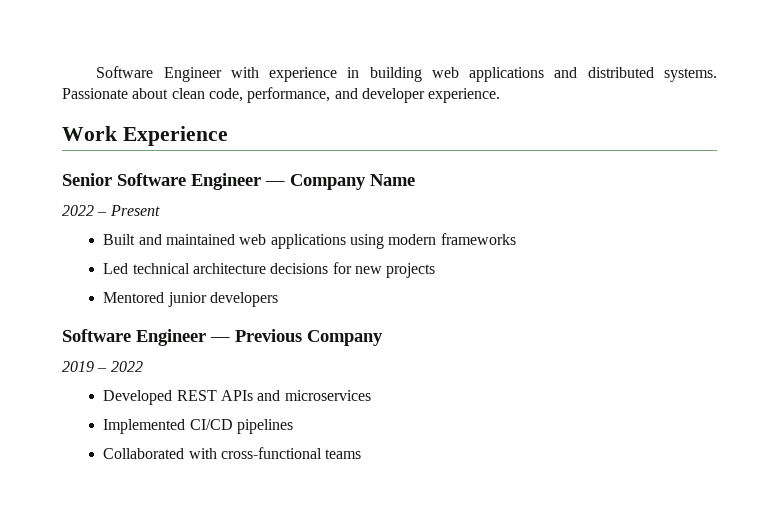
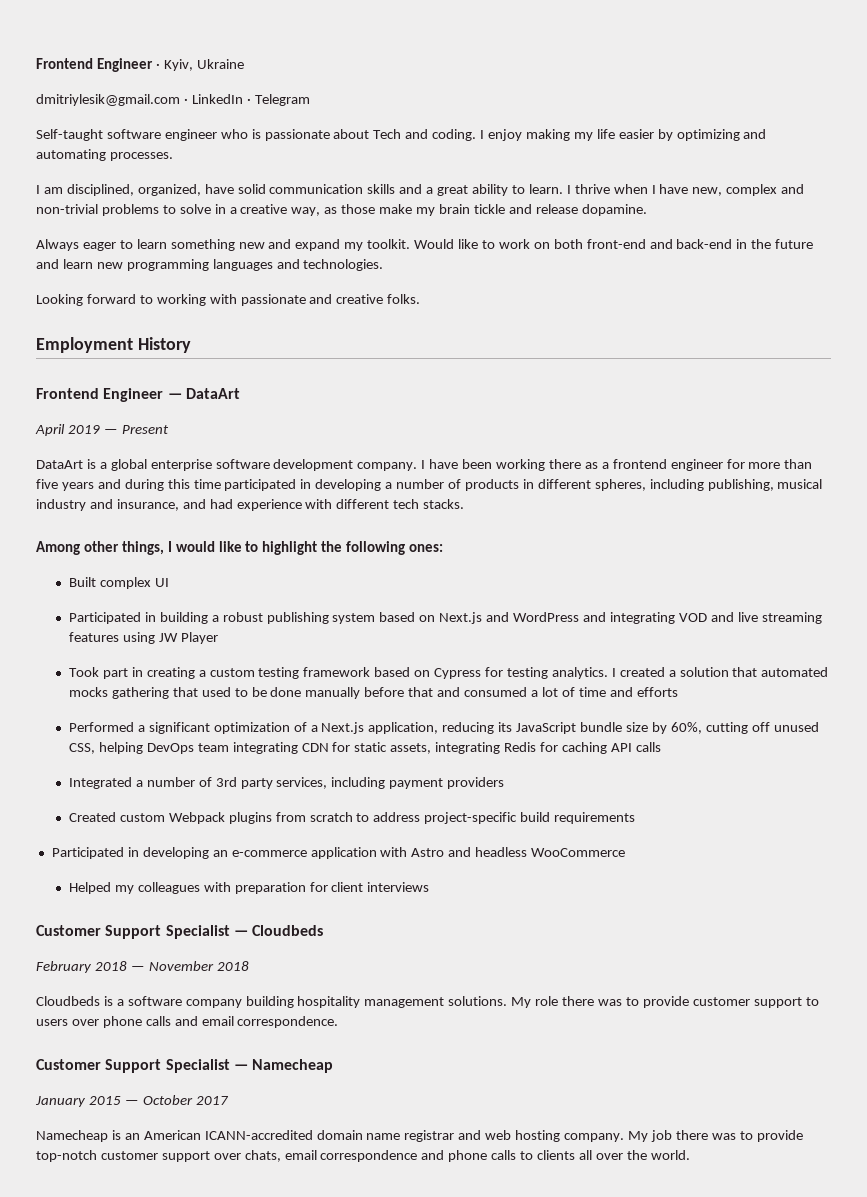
[96,66,718,82] [62,87,501,103] [62,126,228,146] [62,173,415,190] [62,205,160,216] [103,233,516,249] [103,262,436,278] [103,292,278,307] [62,329,383,346] [62,361,143,372] [103,390,371,405] [103,419,293,434] [103,447,362,459] Software Engineer with experience in building web applications and distributed systems. Passionate about clean code, performance, and developer experience. // Work Experience // Senior Software Engineer — Company Name // 2022 – Present // Built and maintained web applications using modern frameworks // Led technical architecture decisions for new projects // Mentored junior developers // Software Engineer — Previous Company // 2019 – 2022 // Developed REST APIs and microservices // Implemented CI/CD pipelines // Collaborated with cross-functional teams -> [36,58,244,72] [36,94,310,106] [36,129,767,141] [36,149,173,161] [36,184,805,196] [36,204,647,216] [36,239,814,251] [36,259,384,271] [36,294,421,306] [36,337,191,353] [36,388,240,402] [35,424,169,436] [36,459,813,471] [36,479,823,491] [36,499,465,511] [36,541,444,555] [68,577,169,589] [68,612,822,624] [68,632,218,644] [68,667,829,679] [68,687,678,699] [68,722,819,734] [68,742,661,754] [68,777,505,789] [68,812,636,824] [51,847,626,859] [68,882,430,894] [36,925,324,939] [36,961,249,973] [36,996,819,1008] [36,1016,339,1028] [36,1059,334,1073] [35,1095,229,1107] [36,1130,803,1142] [36,1150,690,1162] Frontend Engineer · Kyiv, Ukraine // dmitriylesik@gmail.com · LinkedIn · Telegram // Self-taught software engineer who is passionate about Tech and coding. I enjoy making my life easier by optimizing and automating processes. // I am disciplined, organized, have solid communication skills and a great ability to learn. I thrive when I have new, complex and non-trivial problems to solve in a creative way, as those make my brain tickle and release dopamine. // Always eager to learn something new and expand my toolkit. Would like to work on both front-end and back-end in the future and learn new programming languages and technologies. // Looking forward to working with passionate and creative folks. // Employment History // Frontend Engineer — DataArt // April 2019 — Present // DataArt is a global enterprise software development company. I have been working there as a frontend engineer for more than five years and during this time participated in developing a number of products in different spheres, including publishing, musical industry and insurance, and had experience with different tech stacks. // Among other things, I would like to highlight the following ones: // Built complex UI // Participated in building a robust publishing system based on Next.js and WordPress and integrating VOD and live streaming features using JW Player // Took part in creating a custom testing framework based on Cypress for testing analytics. I created a solution that automated mocks gathering that used to be done manually before that and consumed a lot of time and efforts // Performed a significant optimization of a Next.js application, reducing its JavaScript bundle size by 60%, cutting off unused CSS, helping DevOps team integrating CDN for static assets, integrating Redis for caching API calls // Integrated a number of 3rd party services, including payment providers // Created custom Webpack plugins from scratch to address project-specific build requirements // Participated in developing an e-commerce application with Astro and headless WooCommerce // Helped my colleagues with preparation for client interviews // Customer Support Specialist — Cloudbeds // February 2018 — November 2018 // Cloudbeds is a software company building hospitality management solutions. My role there was to provide customer support to users over phone calls and email correspondence. // Customer Support Specialist — Namecheap // January 2015 — October 2017 // Namecheap is an American ICANN-accredited domain name registrar and web hosting company. My job there was to provide top-notch customer support over chats, email correspondence and phone calls to clients all over the world.

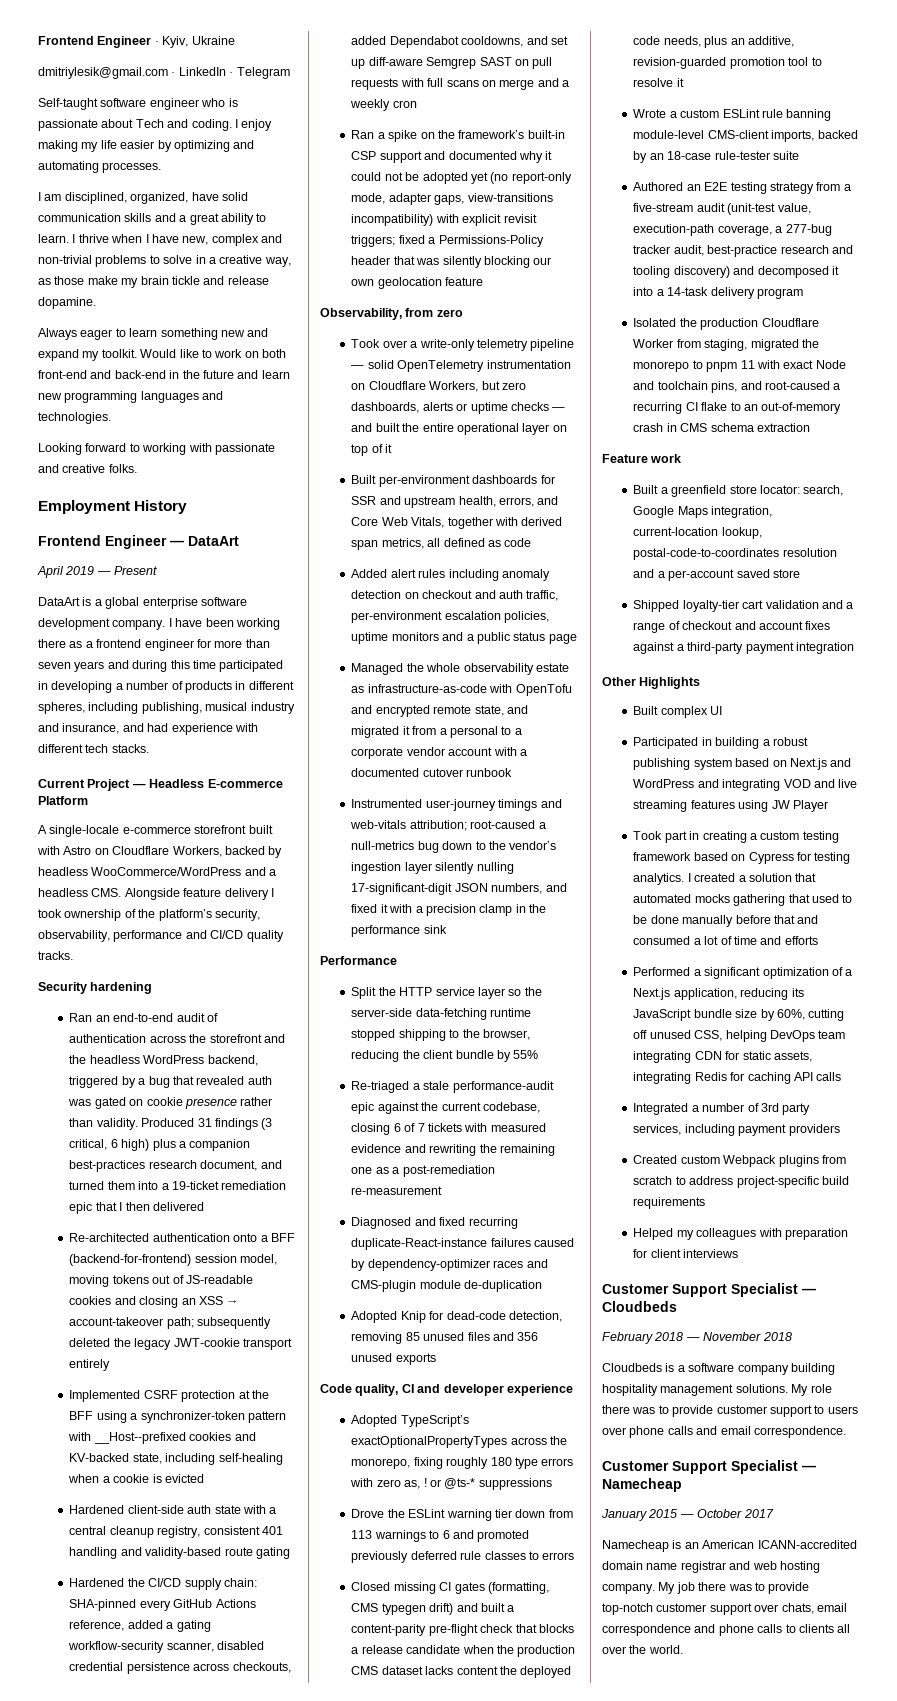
[36,479,58,489] five -> [38,662,71,669] seven
[36,541,444,555] Among other things, I would like to highlight the following ones: -> [38,779,283,791] [38,796,88,805] [38,825,273,837] [37,846,283,858] [38,867,277,876] [38,888,274,900] [38,909,260,921] [38,930,284,942] [38,951,73,960] [38,982,153,994] [69,1013,218,1022] [69,1034,285,1043] [69,1055,258,1066] [69,1076,272,1088] [68,1097,273,1109] [69,1118,273,1130] [69,1139,251,1151] [69,1160,282,1172] [69,1181,287,1190] [69,1202,204,1214] [69,1233,295,1242] [69,1254,278,1266] [69,1275,253,1287] [69,1296,240,1308] [69,1317,272,1329] [69,1338,292,1350] [69,1359,111,1371] [69,1390,269,1402] [69,1411,286,1423] [68,1432,256,1444] [69,1453,283,1465] [68,1474,204,1483] [69,1505,277,1514] [69,1526,283,1538] [69,1547,290,1559] [69,1578,257,1590] [69,1599,256,1611] [69,1620,211,1632] [68,1641,265,1653] [69,1662,291,1674] [351,36,568,48] [351,57,553,69] [351,78,570,90] [350,99,417,111] [351,130,565,142] [351,151,553,163] [351,172,572,184] [351,193,553,205] [351,214,537,226] [351,235,544,247] [351,256,552,268] [351,277,484,289] [320,308,463,320] [351,339,575,351] [351,360,571,372] [351,381,526,392] [351,402,566,414] [351,423,567,435] [351,444,393,456] [351,475,555,487] [351,496,559,508] [351,517,563,529] [351,538,532,550] [351,569,550,581] [351,590,559,601] [351,611,550,623] [351,632,577,644] [351,663,569,675] [351,684,572,696] [351,705,528,717] [351,726,522,738] [351,747,527,759] [351,768,513,777] [351,799,562,811] [350,820,546,831] [351,841,557,853] [351,862,514,874] [351,883,567,895] [351,904,547,916] [351,925,447,937] [320,956,397,965] [351,987,542,999] [351,1008,532,1020] [351,1029,530,1041] [351,1050,539,1062] [351,1081,554,1093] [351,1102,540,1114] [351,1123,546,1135] [351,1144,555,1156] [351,1165,495,1177] [351,1186,443,1195] [351,1217,518,1229] [351,1238,575,1250] [351,1259,548,1271] [351,1280,543,1292] [351,1311,562,1323] [351,1332,539,1344] [351,1353,436,1365] [320,1384,573,1396] [351,1415,469,1427] [351,1436,568,1448] [351,1457,574,1469] [350,1478,552,1490] [351,1509,573,1521] [351,1530,530,1542] [351,1551,575,1563] [351,1582,549,1594] [351,1603,515,1615] [351,1624,574,1636] [351,1645,576,1657] [351,1666,572,1678] [633,36,794,48] [633,57,822,69] [633,78,684,87] [633,109,832,121] [633,130,858,142] [633,151,799,163] [633,182,851,194] [633,203,811,215] [633,224,832,236] [633,245,853,257] [633,266,839,278] [633,287,803,299] [633,318,819,330] [633,339,819,351] [633,360,846,372] [633,381,841,393] [633,402,842,414] [633,423,810,432] [602,454,682,463] [633,485,844,497] [633,506,773,518] [633,527,762,539] [633,548,837,560] [633,569,800,581] [633,600,854,612] [633,621,831,633] [633,642,854,654] [602,677,701,689] Current Project — Headless E-commerce Platform // A single-locale e-commerce storefront built with Astro on Cloudflare Workers, backed by headless WooCommerce/WordPress and a headless CMS. Alongside feature delivery I took ownership of the platform’s security, observability, performance and CI/CD quality tracks. // Security hardening // Ran an end-to-end audit of authentication across the storefront and the headless WordPress backend, triggered by a bug that revealed auth was gated on cookie presence rather than validity. Produced 31 findings (3 critical, 6 high) plus a companion best-practices research document, and turned them into a 19-ticket remediation epic that I then delivered // Re-architected authentication onto a BFF (backend-for-frontend) session model, moving tokens out of JS-readable cookies and closing an XSS → account-takeover path; subsequently deleted the legacy JWT-cookie transport entirely // Implemented CSRF protection at the BFF using a synchronizer-token pattern with __Host--prefixed cookies and KV-backed state, including self-healing when a cookie is evicted // Hardened client-side auth state with a central cleanup registry, consistent 401 handling and validity-based route gating // Hardened the CI/CD supply chain: SHA-pinned every GitHub Actions reference, added a gating workflow-security scanner, disabled credential persistence across checkouts, added Dependabot cooldowns, and set up diff-aware Semgrep SAST on pull requests with full scans on merge and a weekly cron // Ran a spike on the framework’s built-in CSP support and documented why it could not be adopted yet (no report-only mode, adapter gaps, view-transitions incompatibility) with explicit revisit triggers; fixed a Permissions-Policy header that was silently blocking our own geolocation feature // Observability, from zero // Took over a write-only telemetry pipeline — solid OpenTelemetry instrumentation on Cloudflare Workers, but zero dashboards, alerts or uptime checks — and built the entire operational layer on top of it // Built per-environment dashboards for SSR and upstream health, errors, and Core Web Vitals, together with derived span metrics, all defined as code // Added alert rules including anomaly detection on checkout and auth traffic, per-environment escalation policies, uptime monitors and a public status page // Managed the whole observability estate as infrastructure-as-code with OpenTofu and encrypted remote state, and migrated it from a personal to a corporate vendor account with a documented cutover runbook // Instrumented user-journey timings and web-vitals attribution; root-caused a null-metrics bug down to the vendor’s ingestion layer silently nulling 17-significant-digit JSON numbers, and fixed it with a precision clamp in the performance sink // Performance // Split the HTTP service layer so the server-side data-fetching runtime stopped shipping to the browser, reducing the client bundle by 55% // Re-triaged a stale performance-audit epic against the current codebase, closing 6 of 7 tickets with measured evidence and rewriting the remaining one as a post-remediation re-measurement // Diagnosed and fixed recurring duplicate-React-instance failures caused by dependency-optimizer races and CMS-plugin module de-duplication // Adopted Knip for dead-code detection, removing 85 unused files and 356 unused exports // Code quality, CI and developer experience // Adopted TypeScript’s exactOptionalPropertyTypes across the monorepo, fixing roughly 180 type errors with zero as, ! or @ts-* suppressions // Drove the ESLint warning tier down from 113 warnings to 6 and promoted previously deferred rule classes to errors // Closed missing CI gates (formatting, CMS typegen drift) and built a content-parity pre-flight check that blocks a release candidate when the production CMS dataset lacks content the deployed code needs, plus an additive, revision-guarded promotion tool to resolve it // Wrote a custom ESLint rule banning module-level CMS-client imports, backed by an 18-case rule-tester suite // Authored an E2E testing strategy from a five-stream audit (unit-test value, execution-path coverage, a 277-bug tracker audit, best-practice research and tooling discovery) and decomposed it into a 14-task delivery program // Isolated the production Cloudflare Worker from staging, migrated the monorepo to pnpm 11 with exact Node and toolchain pins, and root-caused a recurring CI flake to an out-of-memory crash in CMS schema extraction // Feature work // Built a greenfield store locator: search, Google Maps integration, current-location lookup, postal-code-to-coordinates resolution and a per-account saved store // Shipped loyalty-tier cart validation and a range of checkout and account fixes against a third-party payment integration // Other Highlights
[51,847,626,859] // Participated in developing an e-commerce application with Astro and headless WooCommerce -> (706, 1203) none

